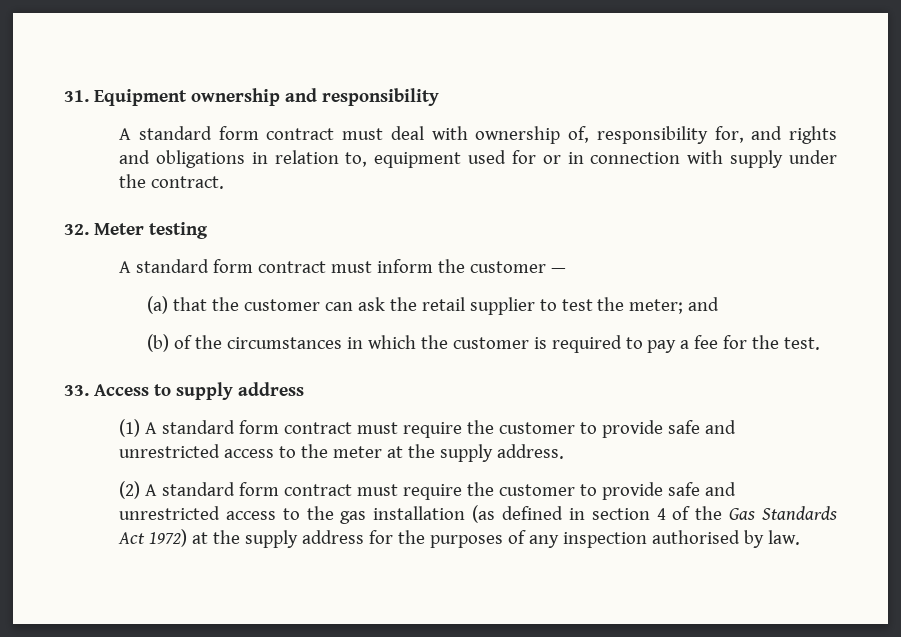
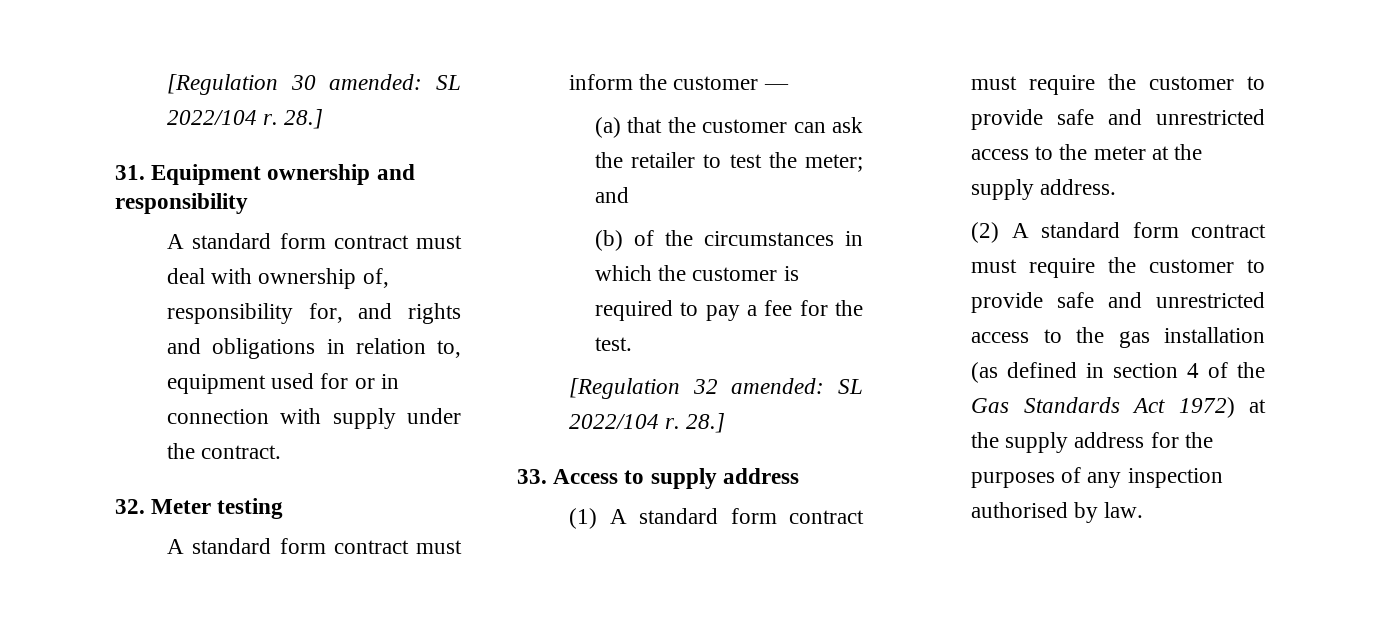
(64, 96) none -> [167,74,461,95] [167,109,324,129] [Regulation 30 amended: SL 2022/104 r. 28.] //
[421,297,535,315] retail supplier -> [631,152,696,168] retailer
(821, 343) none -> [569,378,863,399] [569,413,726,433] // [Regulation 32 amended: SL 2022/104 r. 28.]

